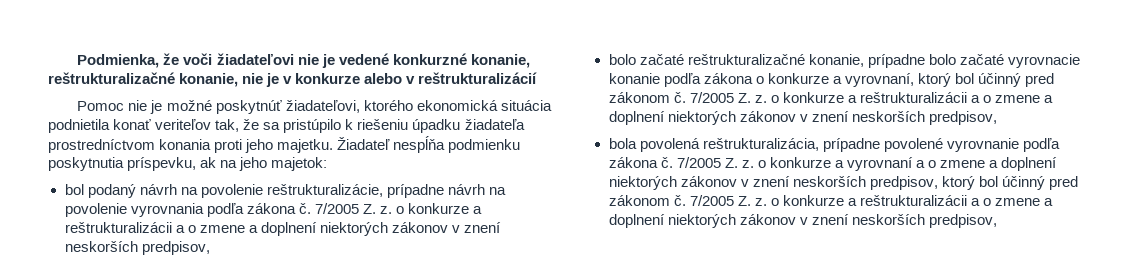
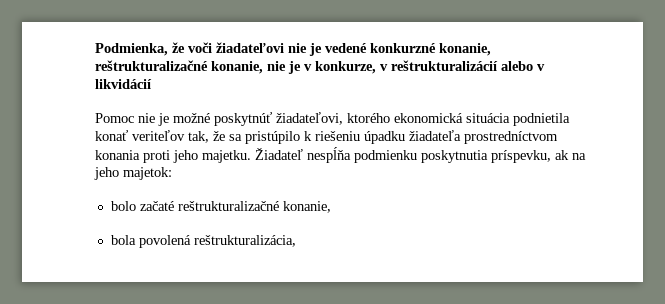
[295,73,361,84] konkurze -> [315,60,498,74] konkurze, v reštrukturalizácií
[418,72,538,84] reštrukturalizácií -> [95,79,152,89] likvidácií
[64,184,506,198] [64,203,483,217] [64,222,501,236] [64,241,210,255] [608,54,1080,68] [608,73,1054,87] [608,92,1054,103] [608,111,997,125] [608,138,1060,152] [608,157,1058,171] [608,176,1078,190] [608,195,1054,206] [608,214,997,228] bol podaný návrh na povolenie reštrukturalizácie, prípadne návrh na povolenie vyrovnania podľa zákona č. 7/2005 Z. z. o konkurze a reštrukturalizácii a o zmene a doplnení niektorých zákonov v znení neskorších predpisov, // bolo začaté reštrukturalizačné konanie, prípadne bolo začaté vyrovnacie konanie podľa zákona o konkurze a vyrovnaní, ktorý bol účinný pred zákonom č. 7/2005 Z. z. o konkurze a reštrukturalizácii a o zmene a doplnení niektorých zákonov v znení neskorších predpisov, // bola povolená reštrukturalizácia, prípadne povolené vyrovnanie podľa zákona č. 7/2005 Z. z. o konkurze a vyrovnaní a o zmene a doplnení niektorých zákonov v znení neskorších predpisov, ktorý bol účinný pred zákonom č. 7/2005 Z. z. o konkurze a reštrukturalizácii a o zmene a doplnení niektorých zákonov v znení neskorších predpisov, -> [110,201,331,213] [110,235,296,248] bolo začaté reštrukturalizačné konanie, // bola povolená reštrukturalizácia,

